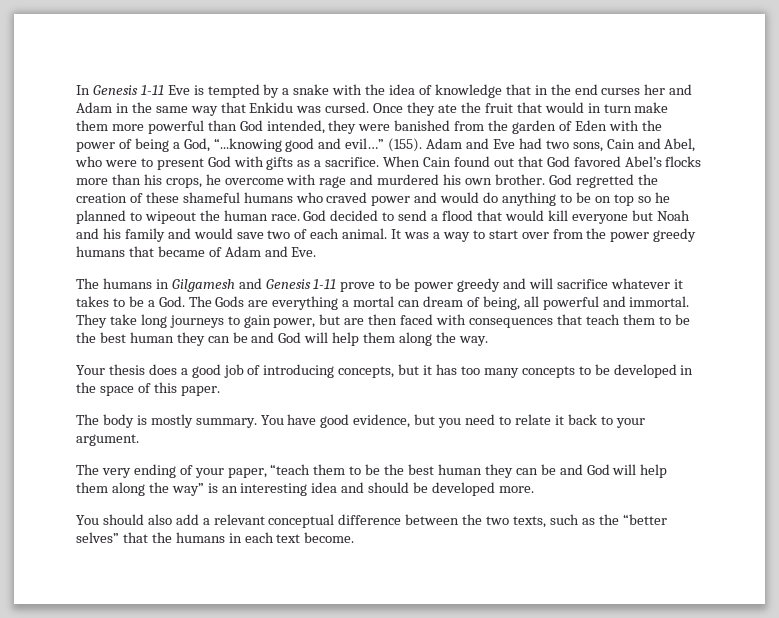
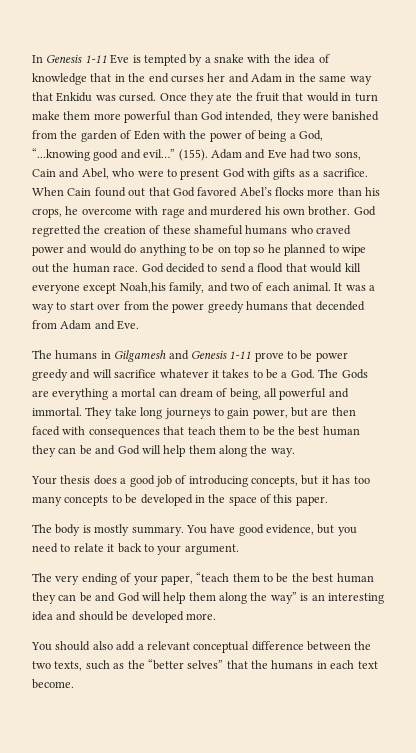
[144,211,196,224] wipeout -> [341,245,366,256] [32,264,49,273] wipe out
[631,210,690,221] [76,228,264,242] but Noah and his family and would save -> [83,282,228,294] except Noah,his family, and
[157,246,222,257] became of -> [315,301,365,311] [32,320,57,329] decended from

